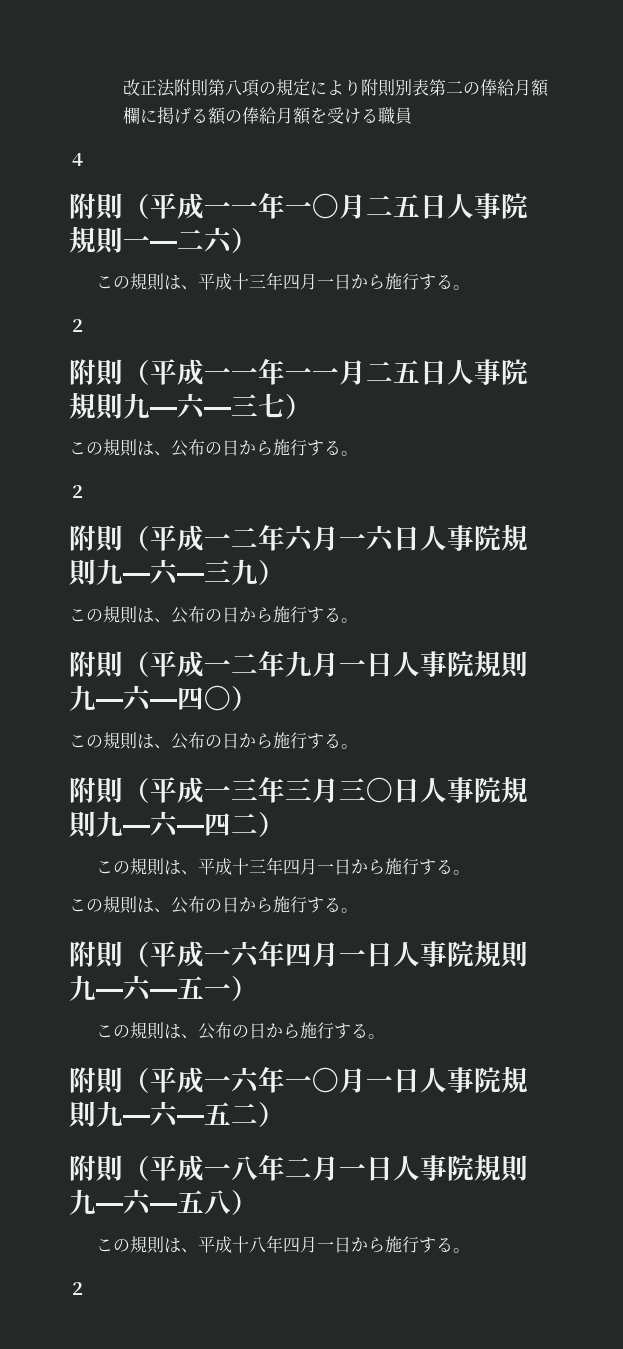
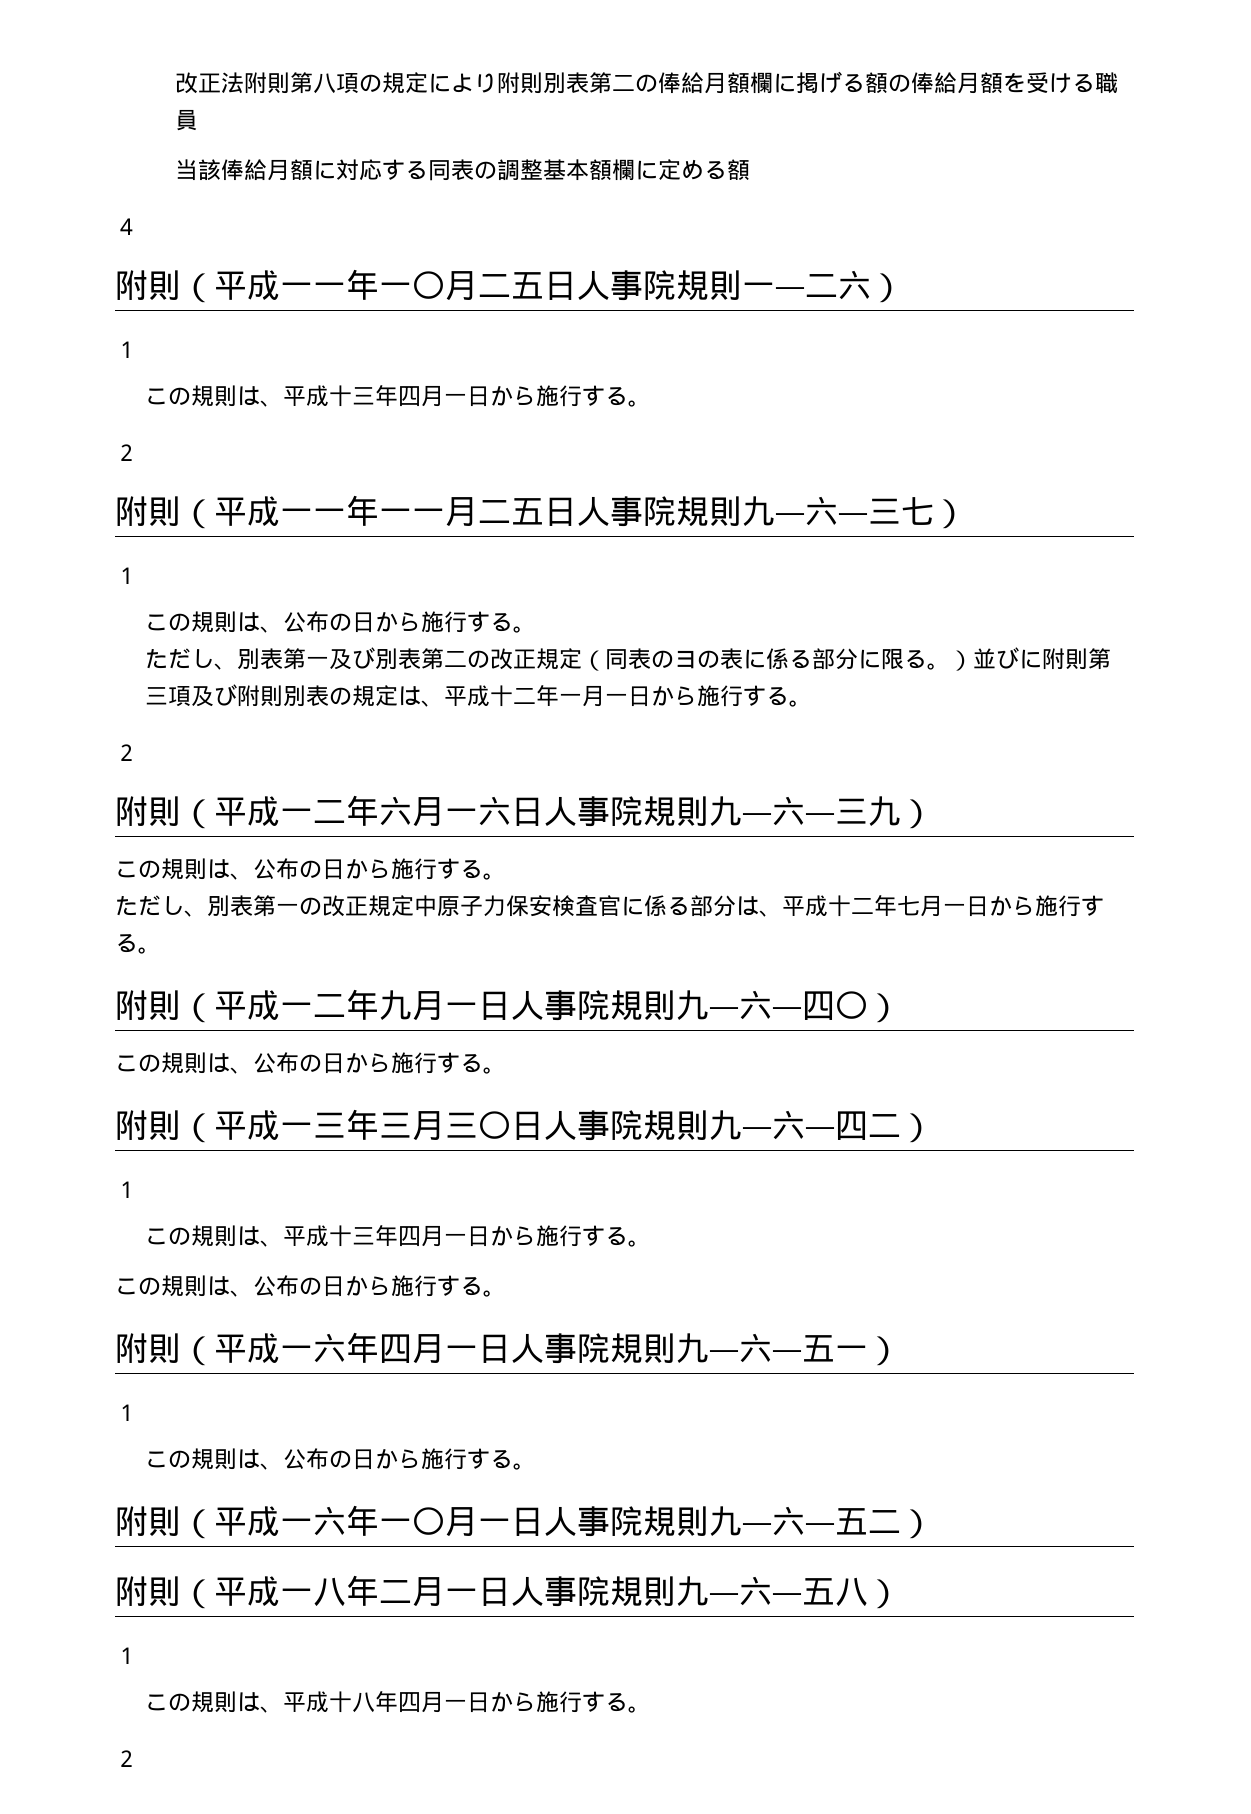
(412, 115) none -> [175,159,751,181] // 当該俸給月額に対応する同表の調整基本額欄に定める額
(258, 240) none -> [115,341,138,358] // １
[69,439,358,457] // この規則は、公布の日から施行する。 -> [115,567,138,584] [145,611,537,633] [145,647,1112,671] [145,684,813,707] // １ // この規則は、公布の日から施行する。 // ただし、別表第一及び別表第二の改正規定（同表のヨの表に係る部分に限る。）並びに附則第三項及び附則別表の規定は、平成十二年一月一日から施行する。
(358, 620) none -> [115,895,1104,917] [115,933,161,954] // ただし、別表第一の改正規定中原子力保安検査官に係る部分は、平成十二年七月一日から施行する。
(285, 824) none -> [115,1181,138,1198] // １
(258, 988) none -> [115,1404,138,1421] // １
(258, 1202) none -> [115,1647,138,1664] // １

